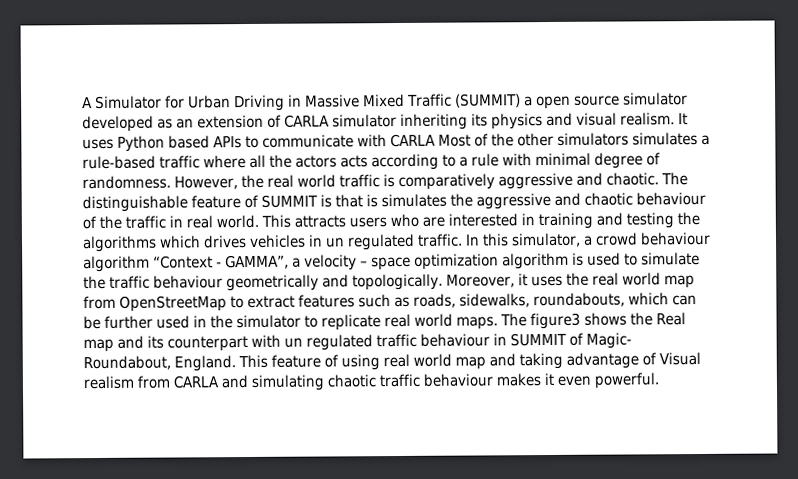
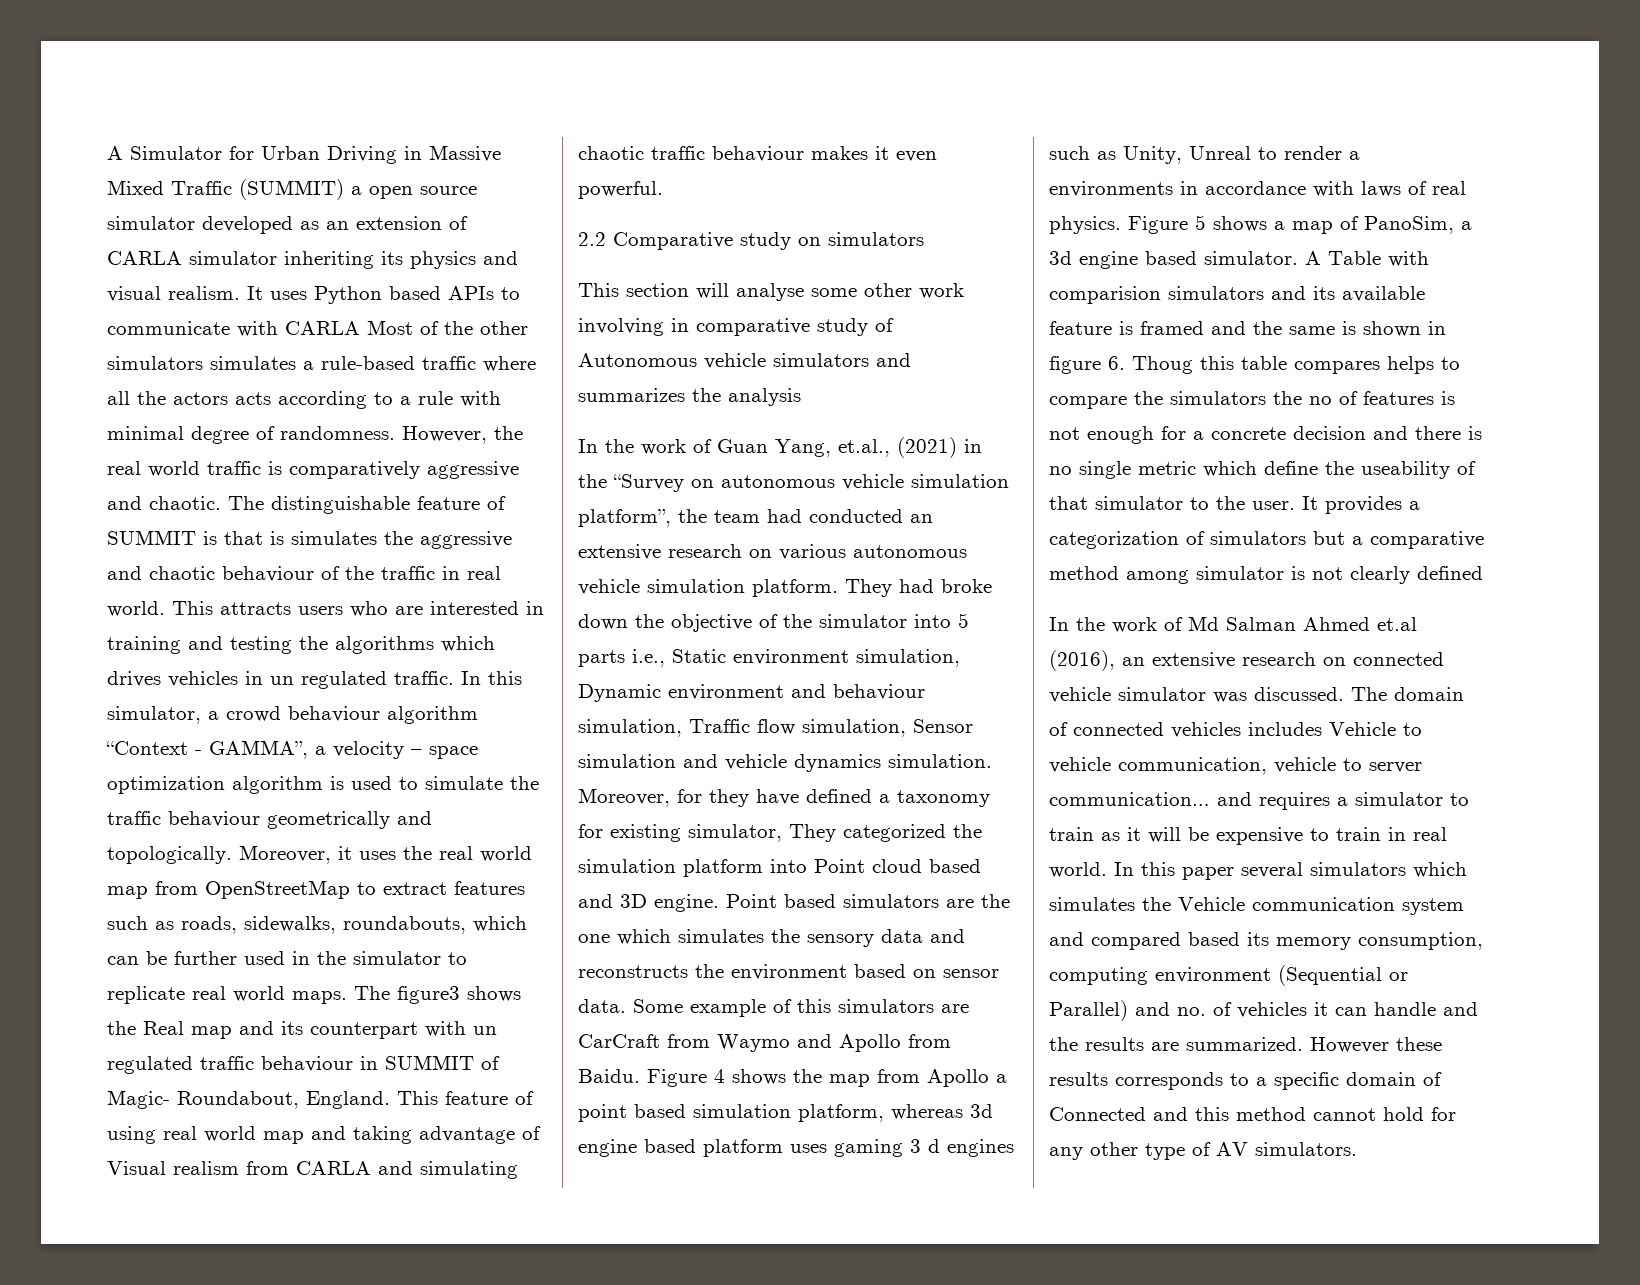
(659, 380) none -> [578,232,924,250] [578,283,964,301] [578,318,894,336] [578,353,911,369] [578,388,801,406] [578,437,982,458] [578,474,1009,492] [578,509,933,527] [578,544,967,560] [578,579,992,597] [578,613,969,632] [578,649,960,667] [578,684,925,702] [578,719,973,737] [578,754,992,772] [578,788,990,807] [578,824,982,842] [578,859,981,877] [578,894,1010,912] [578,929,965,947] [578,964,999,980] [578,999,969,1017] [578,1034,951,1052] [578,1069,1007,1087] [578,1104,993,1122] [578,1139,1014,1157] [1049,146,1360,164] [1049,181,1466,197] [1049,215,1472,234] [1049,251,1429,269] [1049,286,1425,304] [1049,321,1446,337] [1049,356,1460,374] [1049,391,1455,409] [1049,426,1482,444] [1049,461,1476,479] [1049,496,1420,514] [1049,531,1484,549] [1049,566,1483,584] [1049,616,1417,633] [1049,650,1444,671] [1049,687,1464,703] [1049,722,1422,738] [1049,757,1422,775] [1049,792,1469,810] [1049,827,1447,845] [1049,862,1467,880] [1049,897,1464,915] [1049,932,1483,950] [1049,965,1408,986] [1049,1000,1478,1021] [1049,1037,1442,1053] [1049,1072,1442,1090] [1049,1107,1456,1121] [1049,1142,1357,1160] // 2.2 Comparative study on simulators // This section will analyse some other work involving in comparative study of Autonomous vehicle simulators and summarizes the analysis // In the work of Guan Yang, et.al., (2021) in the “Survey on autonomous vehicle simulation platform”, the team had conducted an extensive research on various autonomous vehicle simulation platform. They had broke down the objective of the simulator into 5 parts i.e., Static environment simulation, Dynamic environment and behaviour simulation, Traffic flow simulation, Sensor simulation and vehicle dynamics simulation. Moreover, for they have defined a taxonomy for existing simulator, They categorized the simulation platform into Point cloud based and 3D engine. Point based simulators are the one which simulates the sensory data and reconstructs the environment based on sensor data. Some example of this simulators are CarCraft from Waymo and Apollo from Baidu. Figure 4 shows the map from Apollo a point based simulation platform, whereas 3d engine based platform uses gaming 3 d engines such as Unity, Unreal to render a environments in accordance with laws of real physics. Figure 5 shows a map of PanoSim, a 3d engine based simulator. A Table with comparision simulators and its available feature is framed and the same is shown in figure 6. Thoug this table compares helps to compare the simulators the no of features is not enough for a concrete decision and there is no single metric which define the useability of that simulator to the user. It provides a categorization of simulators but a comparative method among simulator is not clearly defined // In the work of Md Salman Ahmed et.al (2016), an extensive research on connected vehicle simulator was discussed. The domain of connected vehicles includes Vehicle to vehicle communication, vehicle to server communication… and requires a simulator to train as it will be expensive to train in real world. In this paper several simulators which simulates the Vehicle communication system and compared based its memory consumption, computing environment (Sequential or Parallel) and no. of vehicles it can handle and the results are summarized. However these results corresponds to a specific domain of Connected and this method cannot hold for any other type of AV simulators.

